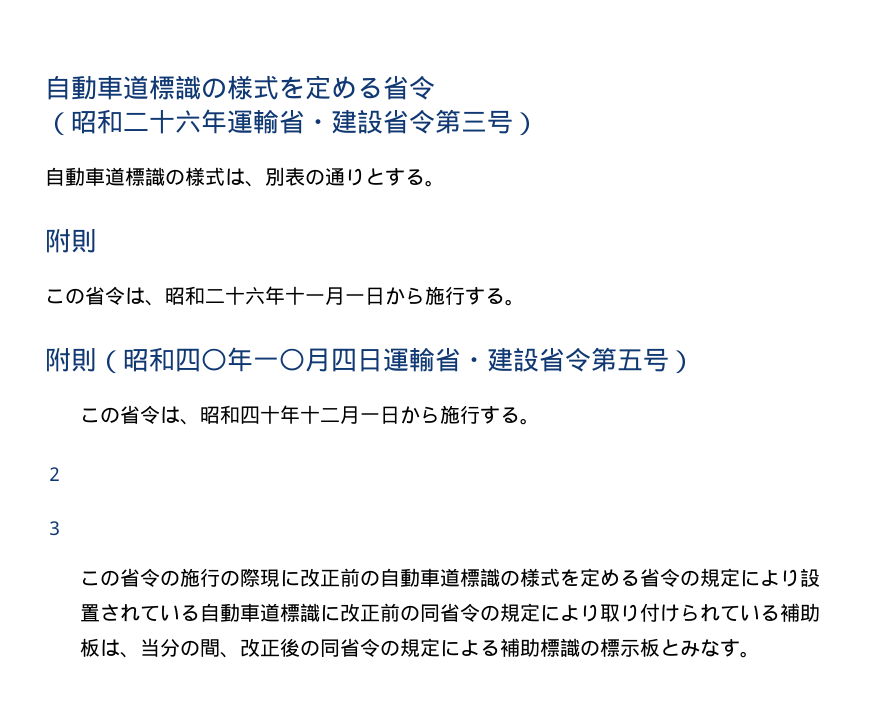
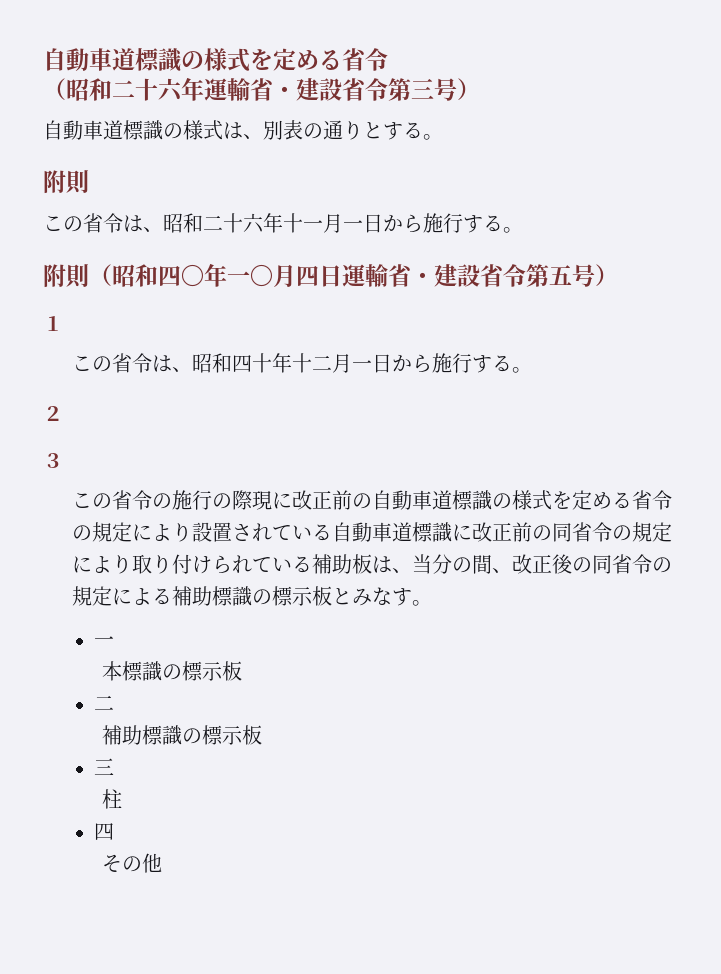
(695, 362) none -> [43,316,63,331] // １
(760, 654) none -> [94,636,115,647] [101,661,242,681] [94,695,115,711] [101,725,262,745] [94,758,115,775] [101,789,122,809] [94,823,115,840] [101,853,162,873] // 一 // 本標識の標示板 // 二 // 補助標識の標示板 // 三 // 柱 // 四 // その他

